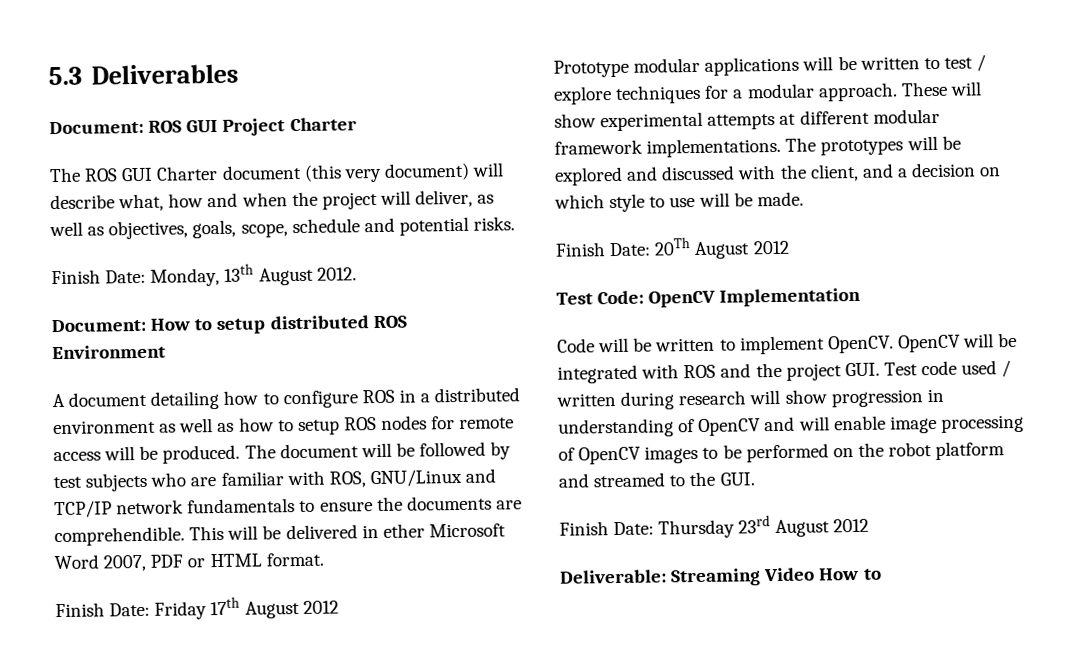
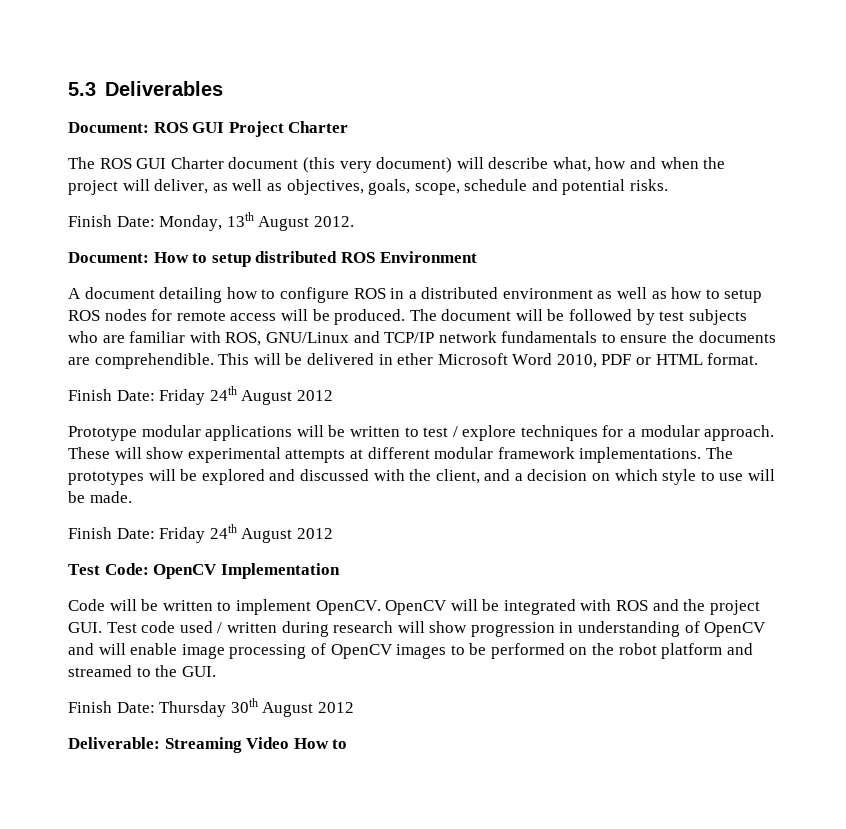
[103,554,147,572] 2007, -> [556,354,597,368] 2010,
[210,596,241,616] 17th -> [209,386,237,401] 24th
[654,237,692,256] 20Th -> [159,524,237,543] Friday 24th
[738,515,771,534] 23rd -> [230,698,258,713] 30th

